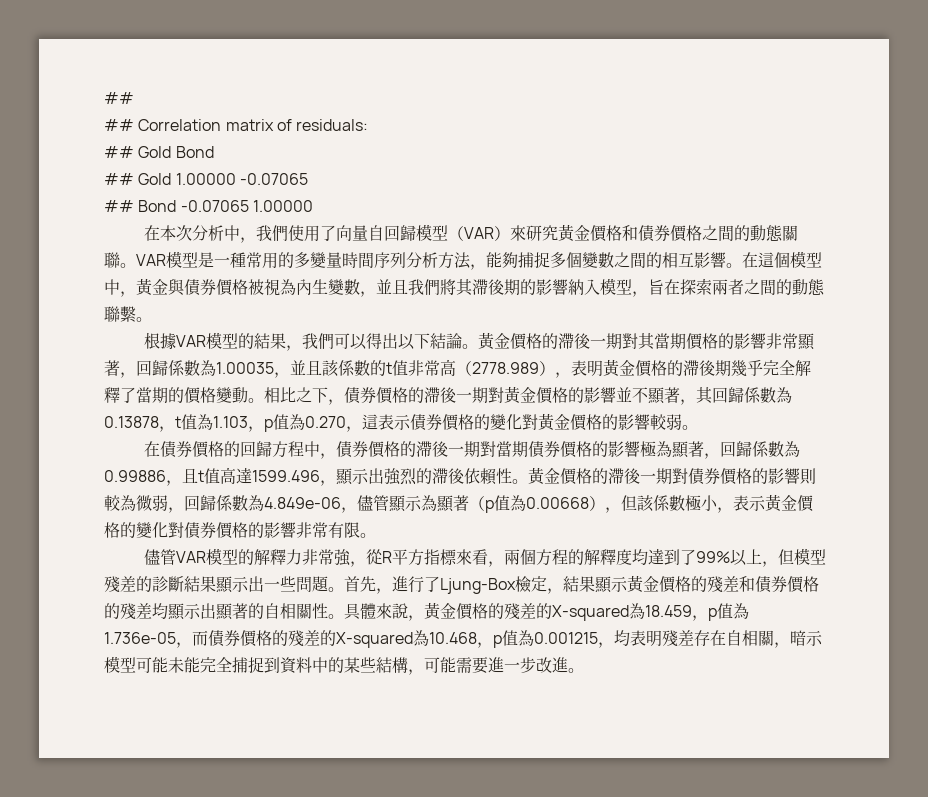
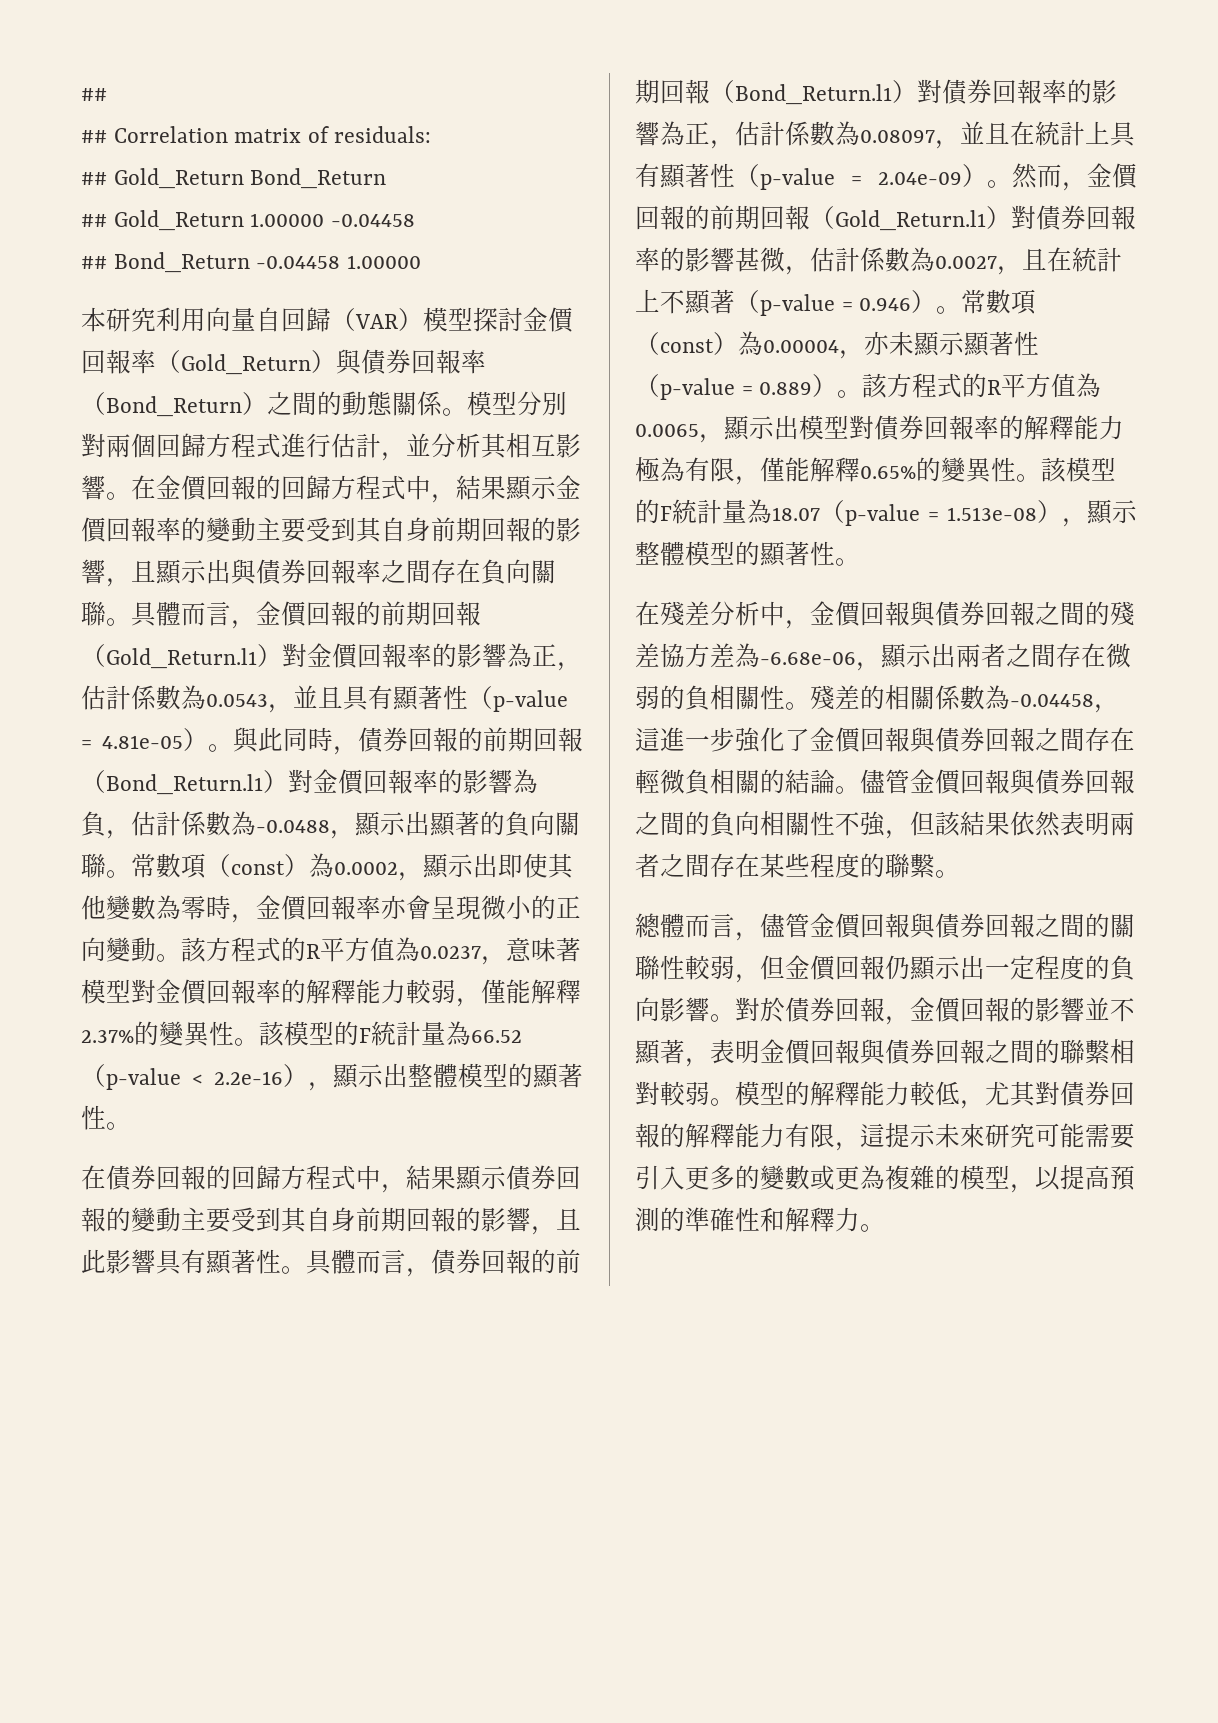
[138,146,214,158] [104,173,308,185] [104,200,249,212] Gold Bond // ## Gold 1.00000 -0.07065 // ## Bond -0.07065 -> [113,168,387,189] [81,210,415,231] [81,252,341,273] Gold_Return Bond_Return // ## Gold_Return 1.00000 -0.04458 // ## Bond_Return -0.04458
[143,225,336,243] 在本次分析中，我們使用了 -> [81,307,206,332] 本研究利用
[415,224,448,241] 模型 -> (331, 319) none
[509,224,798,242] [104,251,822,270] [104,278,825,297] [104,306,152,322] [143,332,815,351] [104,359,811,378] [104,386,792,405] [104,413,698,432] [143,441,800,459] [104,467,816,486] [104,494,815,513] [104,522,376,539] [143,548,826,567] [104,575,819,594] [104,602,749,621] [104,630,823,648] [104,656,568,675] 來研究黃金價格和債券價格之間的動態關聯。VAR模型是一種常用的多變量時間序列分析方法，能夠捕捉多個變數之間的相互影響。在這個模型中，黃金與債券價格被視為內生變數，並且我們將其滯後期的影響納入模型，旨在探索兩者之間的動態聯繫。 // 根據VAR模型的結果，我們可以得出以下結論。黃金價格的滯後一期對其當期價格的影響非常顯著，回歸係數為1.00035，並且該係數的t值非常高（2778.989），表明黃金價格的滯後期幾乎完全解釋了當期的價格變動。相比之下，債券價格的滯後一期對黃金價格的影響並不顯著，其回歸係數為0.13878，t值為1.103，p值為0.270，這表示債券價格的變化對黃金價格的影響較弱。 // 在債券價格的回歸方程中，債券價格的滯後一期對當期債券價格的影響極為顯著，回歸係數為0.99886，且t值高達1599.496，顯示出強烈的滯後依賴性。黃金價格的滯後一期對債券價格的影響則較為微弱，回歸係數為4.849e-06，儘管顯示為顯著（p值為0.00668），但該係數極小，表示黃金價格的變化對債券價格的影響非常有限。 // 儘管VAR模型的解釋力非常強，從R平方指標來看，兩個方程的解釋度均達到了99%以上，但模型殘差的診斷結果顯示出一些問題。首先，進行了Ljung-Box檢定，結果顯示黃金價格的殘差和債券價格的殘差均顯示出顯著的自相關性。具體來說，黃金價格的殘差的X-squared為18.459，p值為1.736e-05，而債券價格的殘差的X-squared為10.468，p值為0.001215，均表明殘差存在自相關，暗示模型可能未能完全捕捉到資料中的某些結構，可能需要進一步改進 -> [423,307,575,333] [81,349,486,375] [81,391,567,417] [81,433,581,461] [81,475,581,503] [81,517,581,543] [81,559,556,587] [81,601,481,629] [81,643,582,671] [81,685,568,713] [81,727,583,755] [81,769,538,795] [81,811,580,839] [81,853,574,881] [81,895,581,923] [81,937,581,965] [81,979,581,1007] [81,1021,522,1047] [81,1063,583,1091] [81,1105,131,1130] [81,1165,581,1193] [81,1207,581,1235] [81,1249,581,1277] [635,79,1117,105] [635,121,1136,149] [635,163,1139,191] [635,205,1136,231] [635,247,1122,275] [635,289,1037,316] [635,331,1039,359] [635,373,1102,400] [635,415,1124,443] [635,457,1116,485] [635,499,1137,527] [635,541,860,567] [635,601,1135,629] [635,643,1131,671] [635,685,1119,713] [635,727,1135,753] [635,769,1135,795] [635,811,1135,839] [635,853,960,878] [635,913,1135,941] [635,955,1136,983] [635,997,1135,1025] [634,1039,1135,1067] [635,1081,1135,1109] [635,1123,1135,1151] [635,1165,1135,1193] [635,1207,860,1232] 模型探討金價回報率（Gold_Return）與債券回報率（Bond_Return）之間的動態關係。模型分別對兩個回歸方程式進行估計，並分析其相互影響。在金價回報的回歸方程式中，結果顯示金價回報率的變動主要受到其自身前期回報的影響，且顯示出與債券回報率之間存在負向關聯。具體而言，金價回報的前期回報（Gold_Return.l1）對金價回報率的影響為正，估計係數為0.0543，並且具有顯著性（p-value = 4.81e-05）。與此同時，債券回報的前期回報（Bond_Return.l1）對金價回報率的影響為負，估計係數為-0.0488，顯示出顯著的負向關聯。常數項（const）為0.0002，顯示出即使其他變數為零時，金價回報率亦會呈現微小的正向變動。該方程式的R平方值為0.0237，意味著模型對金價回報率的解釋能力較弱，僅能解釋2.37%的變異性。該模型的F統計量為66.52（p-value < 2.2e-16），顯示出整體模型的顯著性。 // 在債券回報的回歸方程式中，結果顯示債券回報的變動主要受到其自身前期回報的影響，且此影響具有顯著性。具體而言，債券回報的前期回報（Bond_Return.l1）對債券回報率的影響為正，估計係數為0.08097，並且在統計上具有顯著性（p-value = 2.04e-09）。然而，金價回報的前期回報（Gold_Return.l1）對債券回報率的影響甚微，估計係數為0.0027，且在統計上不顯著（p-value = 0.946）。常數項（const）為0.00004，亦未顯示顯著性（p-value = 0.889）。該方程式的R平方值為0.0065，顯示出模型對債券回報率的解釋能力極為有限，僅能解釋0.65%的變異性。該模型的F統計量為18.07（p-value = 1.513e-08），顯示整體模型的顯著性。 // 在殘差分析中，金價回報與債券回報之間的殘差協方差為-6.68e-06，顯示出兩者之間存在微弱的負相關性。殘差的相關係數為-0.04458，這進一步強化了金價回報與債券回報之間存在輕微負相關的結論。儘管金價回報與債券回報之間的負向相關性不強，但該結果依然表明兩者之間存在某些程度的聯繫。 // 總體而言，儘管金價回報與債券回報之間的關聯性較弱，但金價回報仍顯示出一定程度的負向影響。對於債券回報，金價回報的影響並不顯著，表明金價回報與債券回報之間的聯繫相對較弱。模型的解釋能力較低，尤其對債券回報的解釋能力有限，這提示未來研究可能需要引入更多的變數或更為複雜的模型，以提高預測的準確性和解釋力

